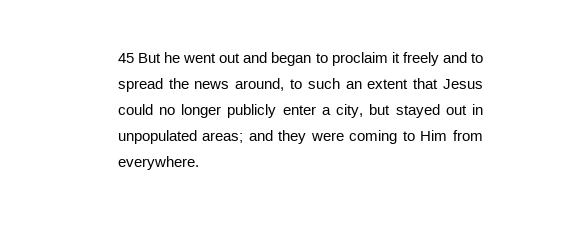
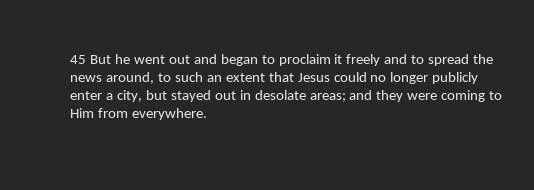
[117,130,197,144] unpopulated -> [254,90,306,100] desolate

